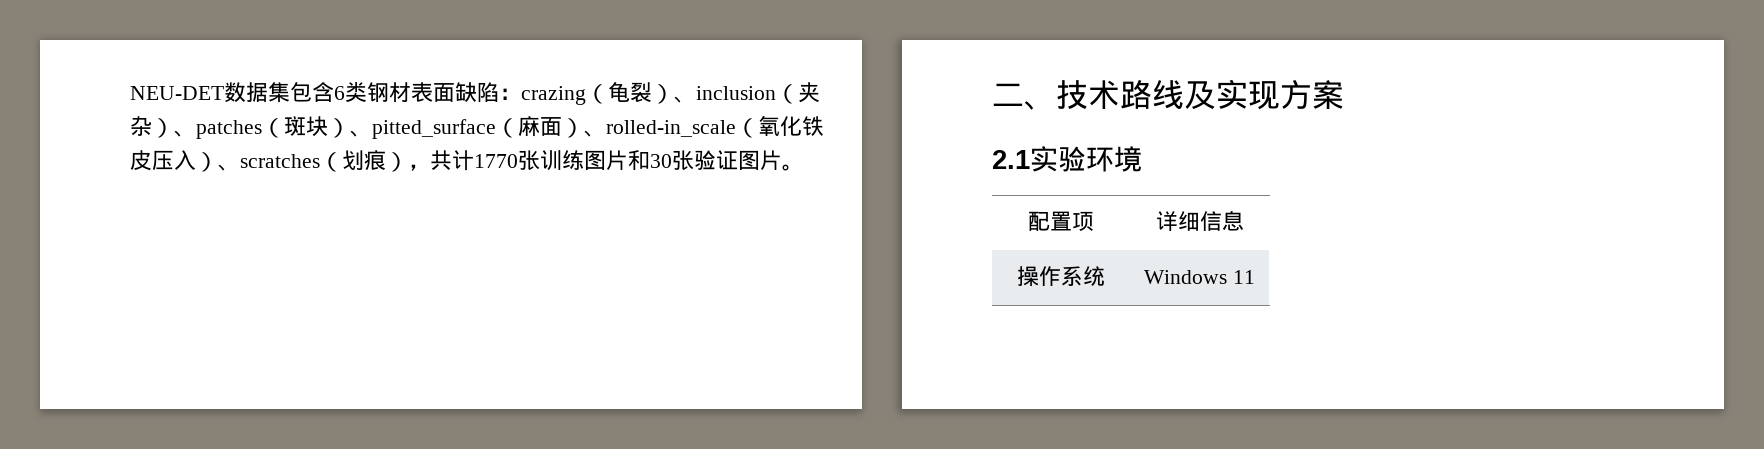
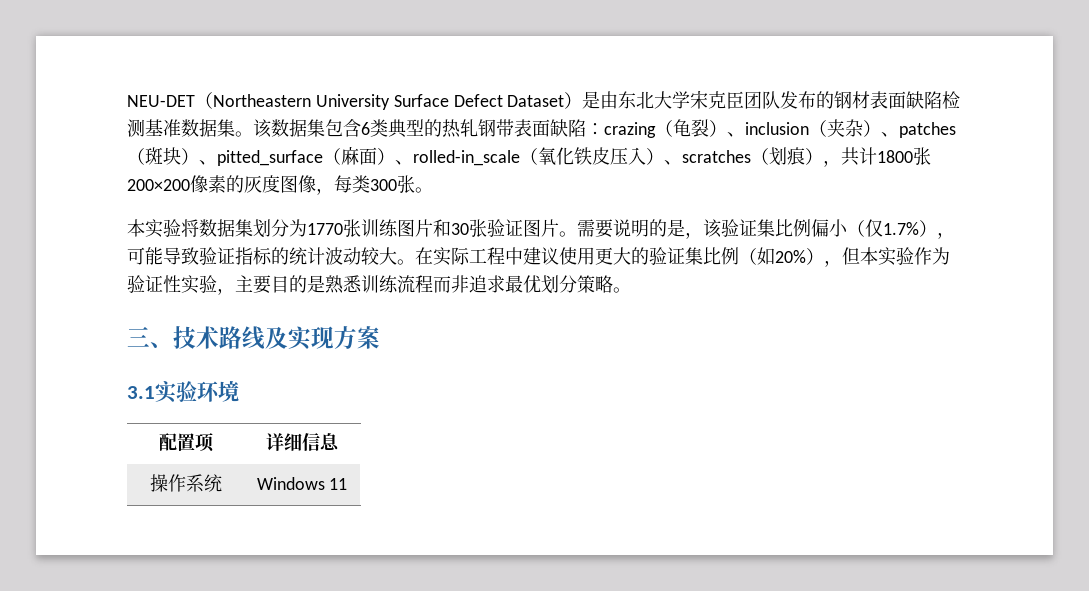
(224, 93) none -> [195,90,961,110] [127,119,272,138] （Northeastern University Surface Defect Dataset）是由东北大学宋克臣团队发布的钢材表面缺陷检测基准数据集。该
[367,82,411,102] 钢材 -> [388,119,514,138] 典型的热轧钢带
(474, 160) none -> [877,147,931,165] [127,175,433,195] [127,219,307,238] 1800张200×200像素的灰度图像，每类300张。 // 本实验将数据集划分为
[992,83,1024,106] // 二 -> [577,219,955,239] [127,247,950,267] [127,275,631,295] [127,326,150,347] 需要说明的是，该验证集比例偏小（仅1.7%），可能导致验证指标的统计波动较大。在实际工程中建议使用更大的验证集比例（如20%），但本实验作为验证性实验，主要目的是熟悉训练流程而非追求最优划分策略。 // 三
[992,150,1030,169] 2.1 -> [127,386,155,399] 3.1

